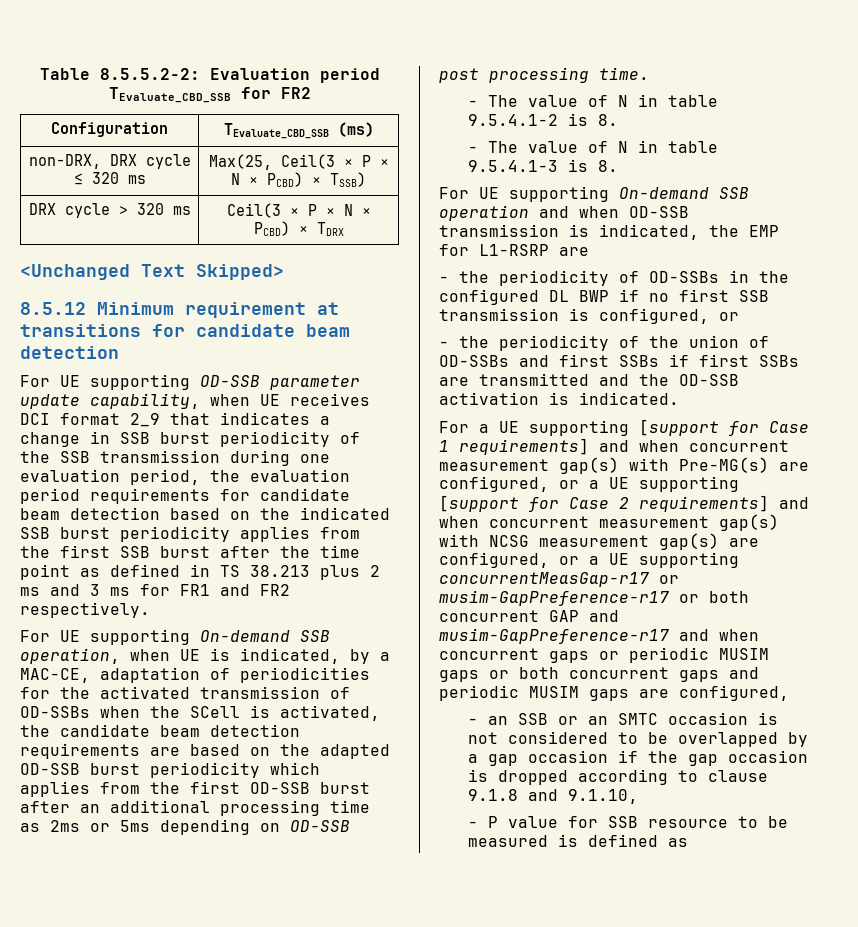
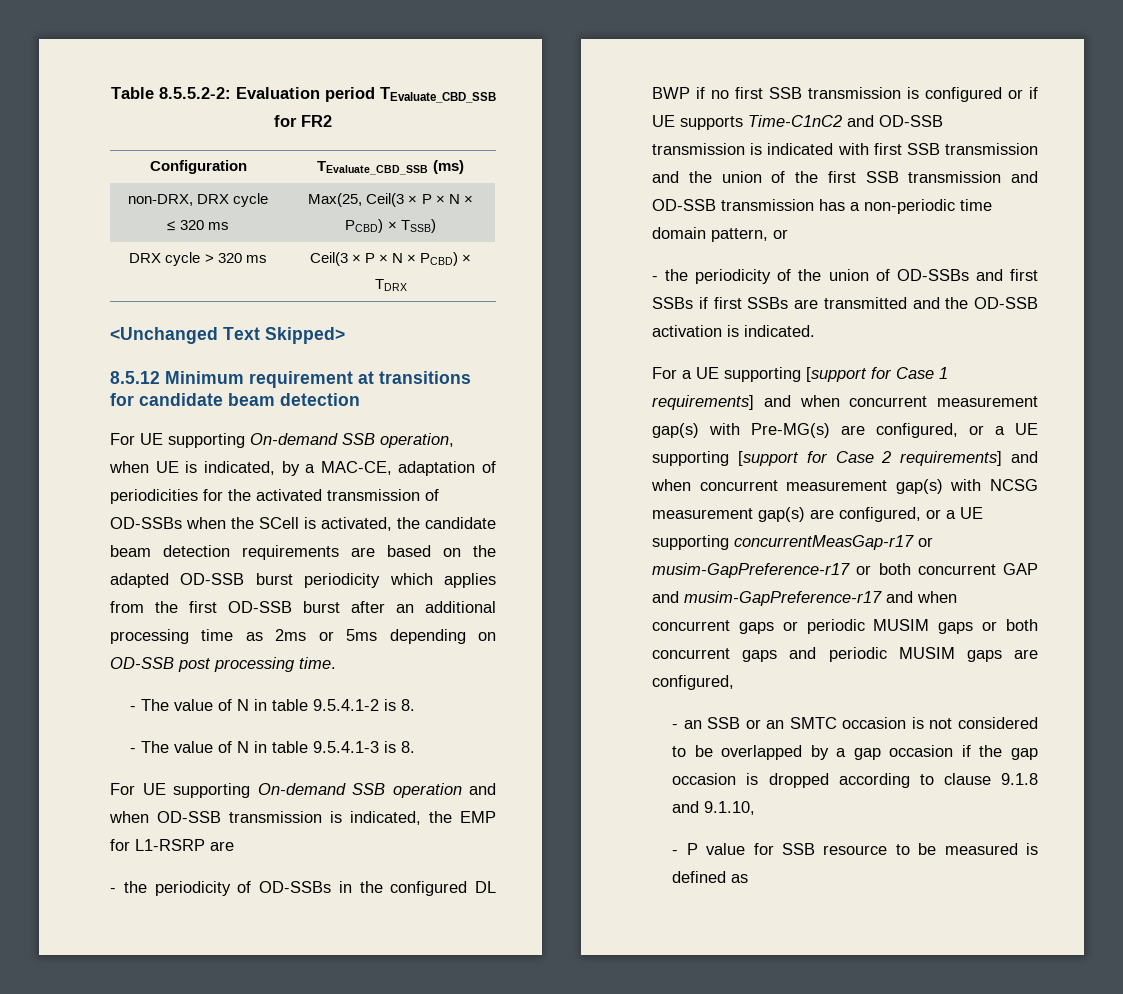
[20,374,360,390] [20,393,370,409] [20,412,330,427] [20,431,360,447] [20,450,330,466] [20,469,350,485] [20,488,350,504] [20,507,390,520] [20,526,360,542] [20,545,360,558] [20,564,380,580] [20,584,290,596] [20,602,150,618] // For UE supporting OD-SSB parameter update capability, when UE receives DCI format 2_9 that indicates a change in SSB burst periodicity of the SSB transmission during one evaluation period, the evaluation period requirements for candidate beam detection based on the indicated SSB burst periodicity applies from the first SSB burst after the time point as defined in TS 38.213 plus 2 ms and 3 ms for FR1 and FR2 respectively. -> (360, 399) none
[599,308,709,324] configured, -> [925,87,1038,102] [652,115,943,130] [652,143,1038,155] [652,171,1038,183] [652,199,992,214] [652,227,768,242] configured or if UE supports Time-C1nC2 and OD-SSB transmission is indicated with first SSB transmission and the union of the first SSB transmission and OD-SSB transmission has a non-periodic time domain pattern,

